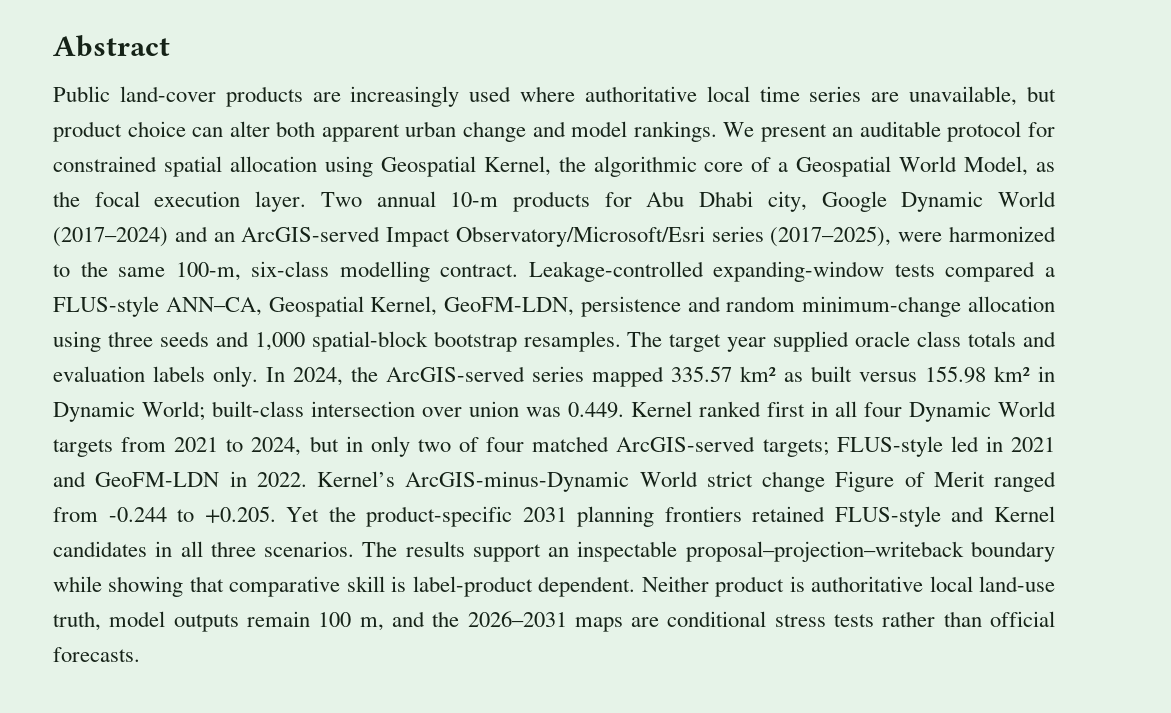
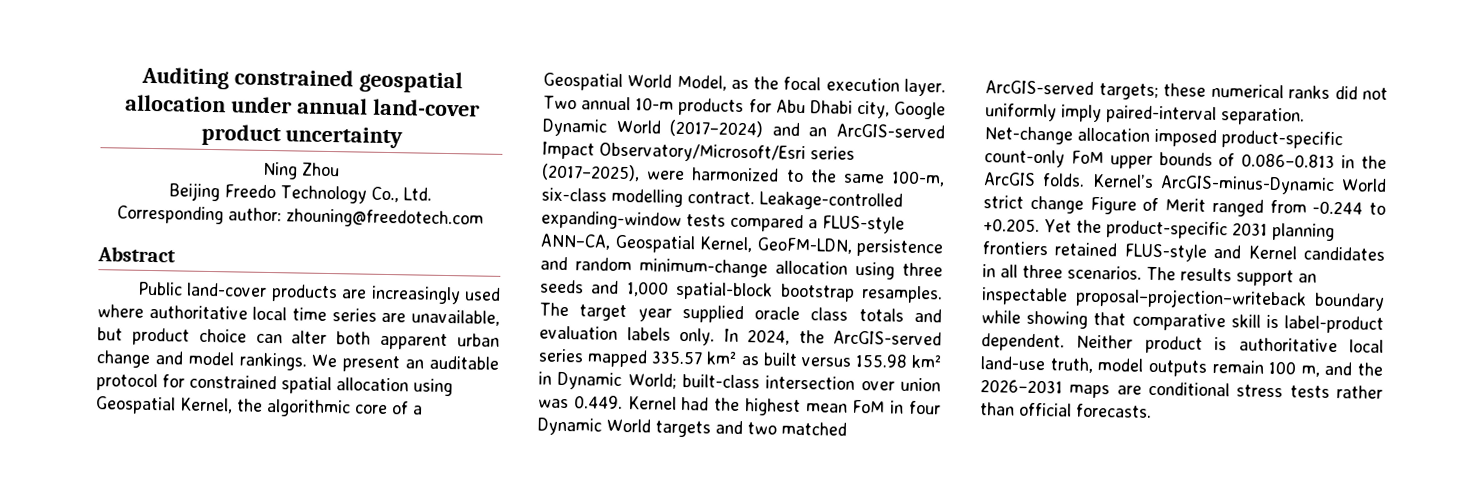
(53, 46) none -> [141,66,463,94] [125,94,480,117] [200,123,404,149] [262,161,340,180] [169,182,432,204] [117,205,484,229] Auditing constrained geospatial allocation under annual land-cover product uncertainty // Ning Zhou // Beijing Freedo Technology Co., Ltd. // Corresponding author: zhouning@freedotech.com //
[699,401,1056,422] [53,436,1055,457] [53,471,307,487] ranked first in all four Dynamic World targets from 2021 to 2024, but in only two of four matched ArcGIS-served targets; FLUS-style led in 2021 and GeoFM-LDN in 2022. -> [681,396,941,417] [537,417,847,438] [985,80,1388,101] [985,103,1305,126] [984,126,1343,150] [984,149,1387,169] [983,172,1086,187] had the highest mean FoM in four Dynamic World targets and two matched ArcGIS-served targets; these numerical ranks did not uniformly imply paired-interval separation. Net-change allocation imposed product-specific count-only FoM upper bounds of 0.086–0.813 in the ArcGIS folds.

